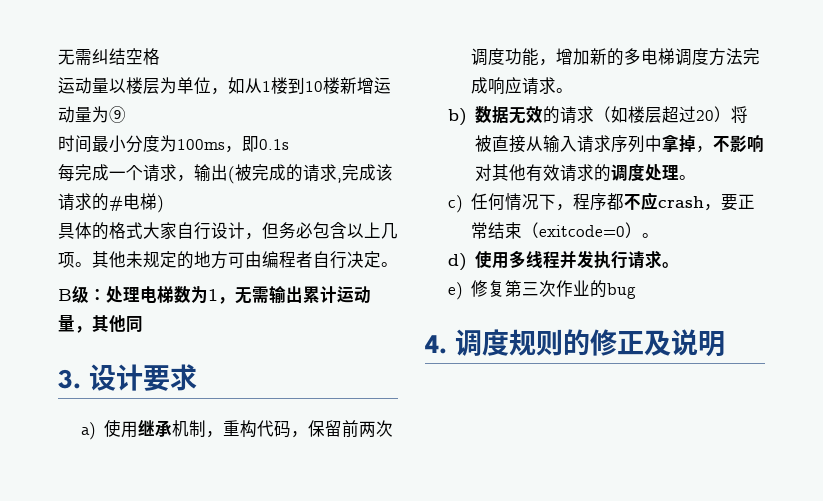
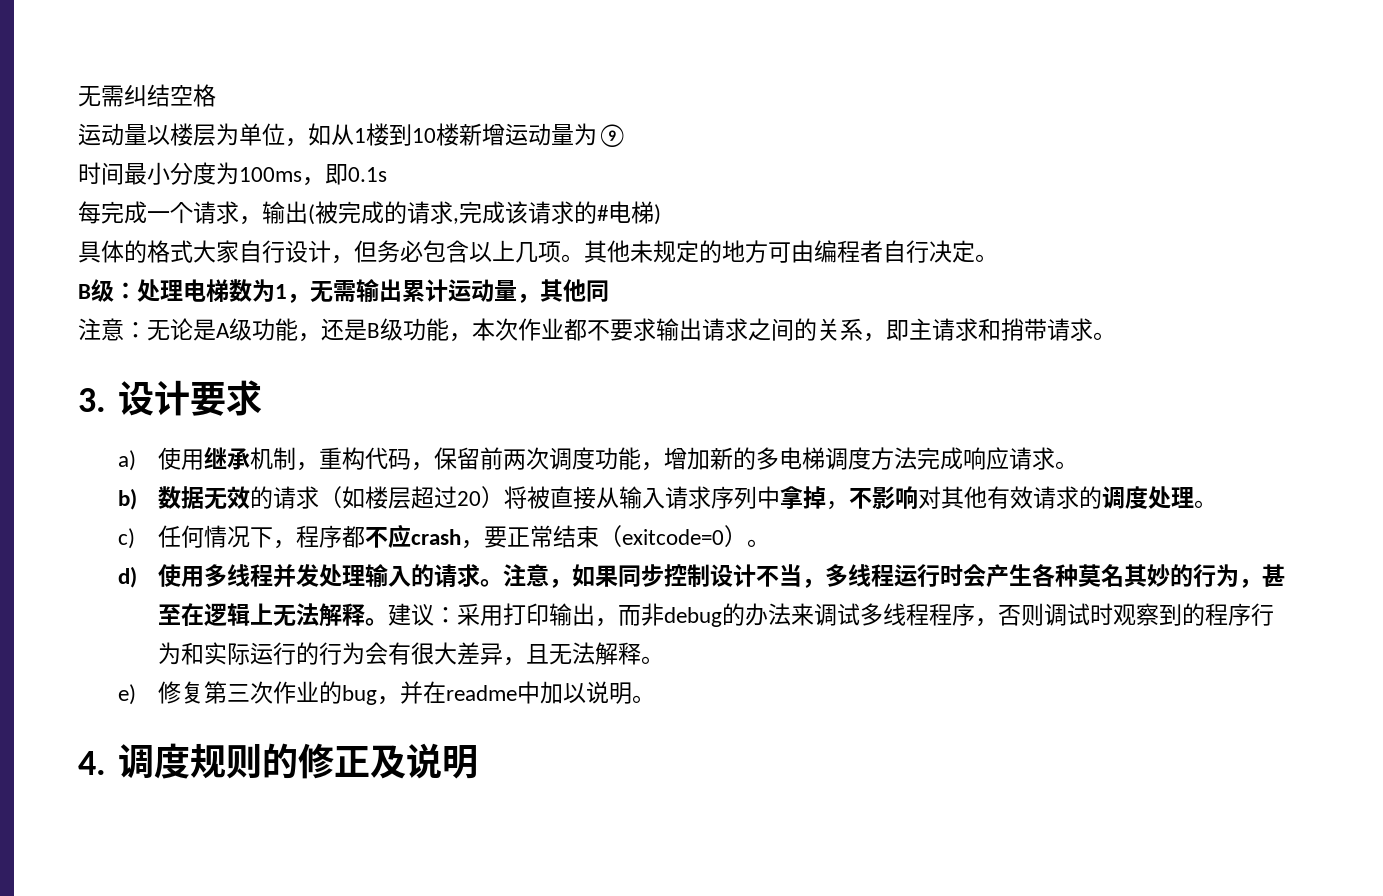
(143, 324) none -> [78,318,1116,342] // 注意：无论是A级功能，还是B级功能，本次作业都不要求输出请求之间的关系，即主请求和捎带请求。
[594,250,680,269] 执行请求。 -> [319,564,1286,588] [158,603,1275,627] [158,642,665,666] 处理输入的请求。注意，如果同步控制设计不当，多线程运行时会产生各种莫名其妙的行为，甚至在逻辑上无法解释。建议：采用打印输出，而非debug的办法来调试多线程程序，否则调试时观察到的程序行为和实际运行的行为会有很大差异，且无法解释。
(637, 291) none -> [377,681,656,705] ，并在readme中加以说明。

